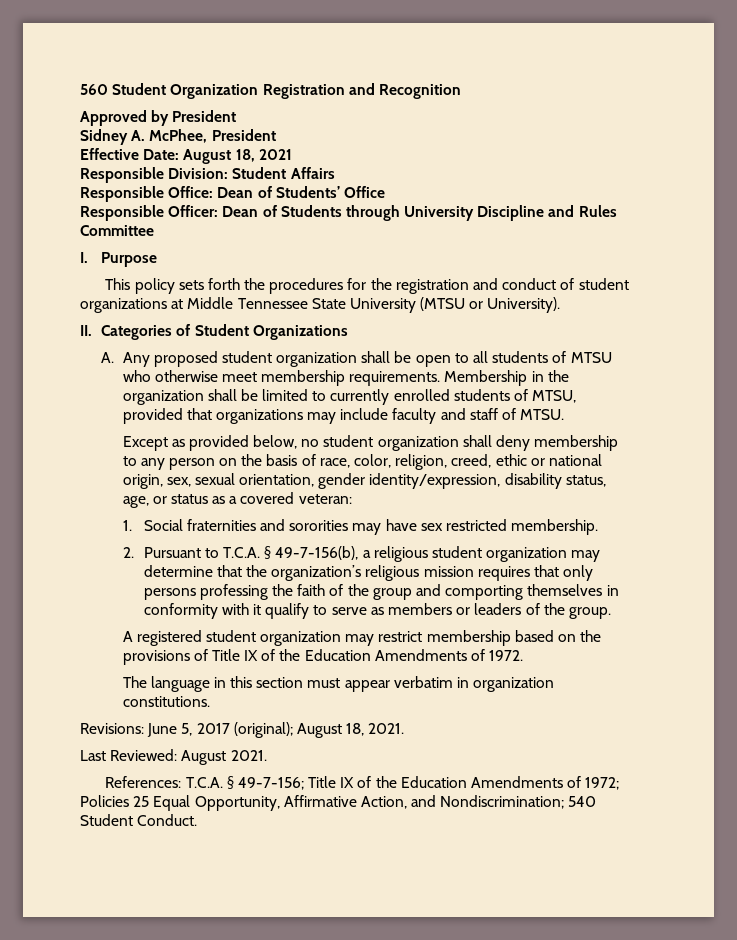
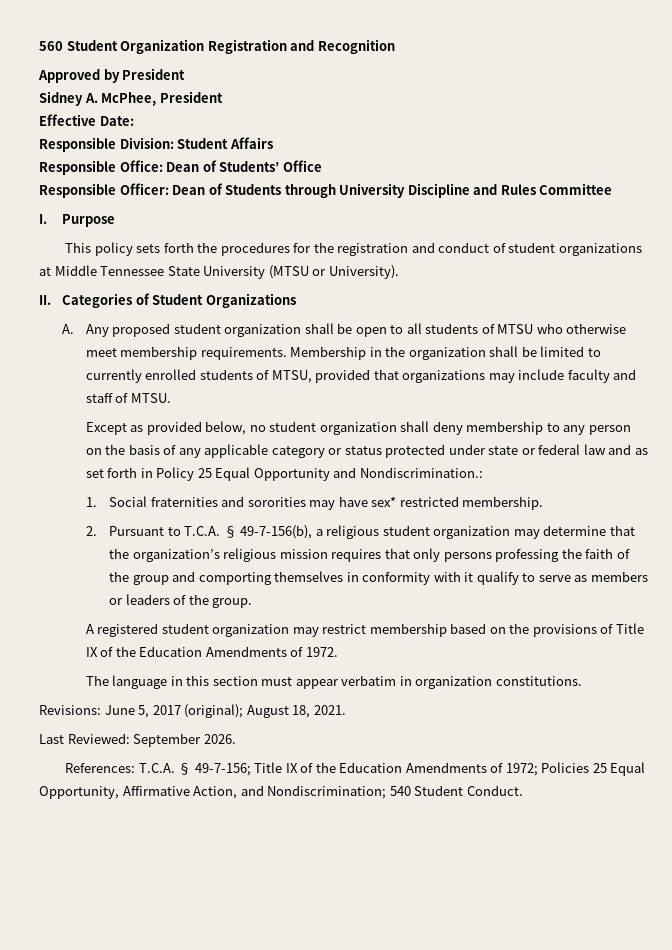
[183,149,292,164] August 18, 2021 -> (134, 121) none
[319,454,602,470] [122,473,606,489] [122,492,352,508] race, color, religion, creed, ethic or national origin, sex, sexual orientation, gender identity/expression, disability status, age, or status as a covered veteran: -> [178,444,648,458] [85,467,483,481] any applicable category or status protected under state or federal law and as set forth in Policy 25 Equal Opportunity and Nondiscrimination.:
[420,523,443,531] sex -> [371,496,397,507] sex*
[181,750,267,765] August 2021. -> [133,733,236,747] September 2026.

